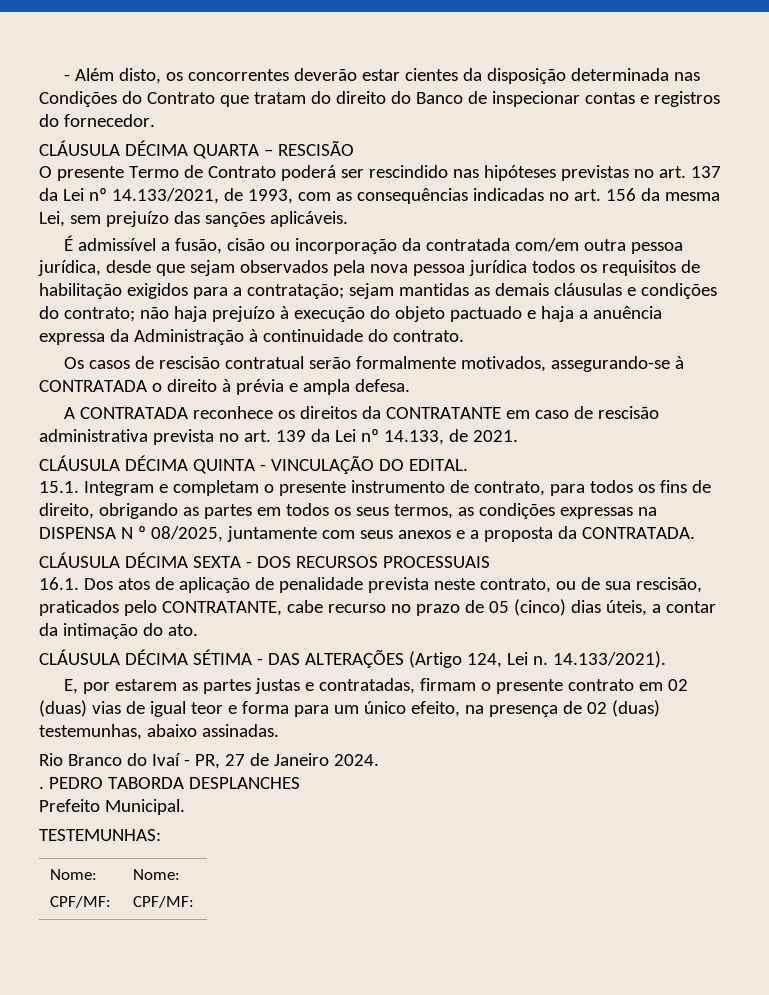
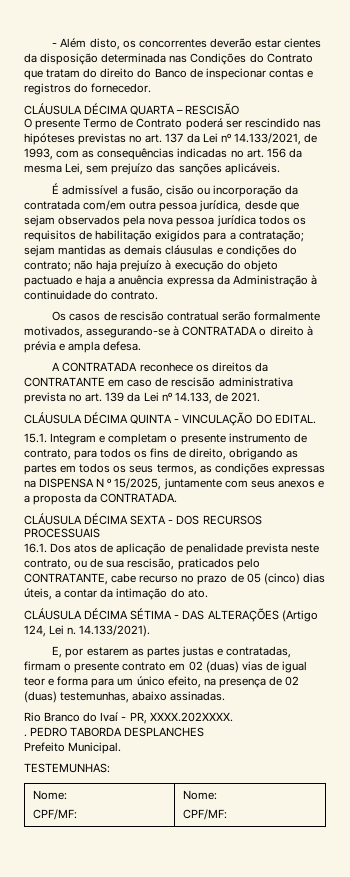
[150,526,223,542] 08/2025, -> [114,478,162,490] 15/2025,
[224,753,379,766] 27 de Janeiro 2024. -> [149,712,233,722] XXXX.202XXXX.

